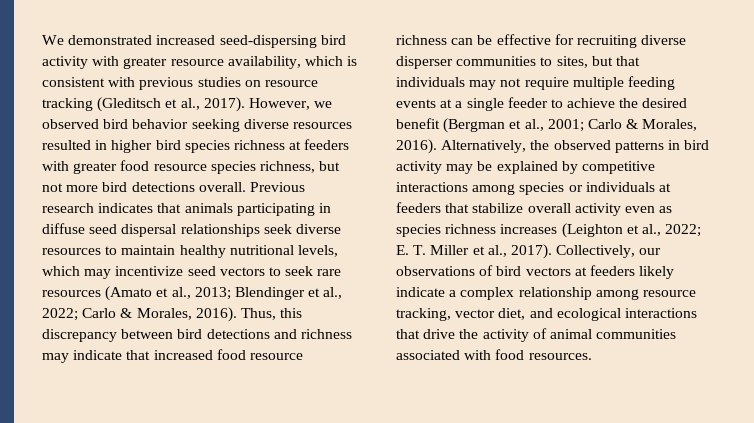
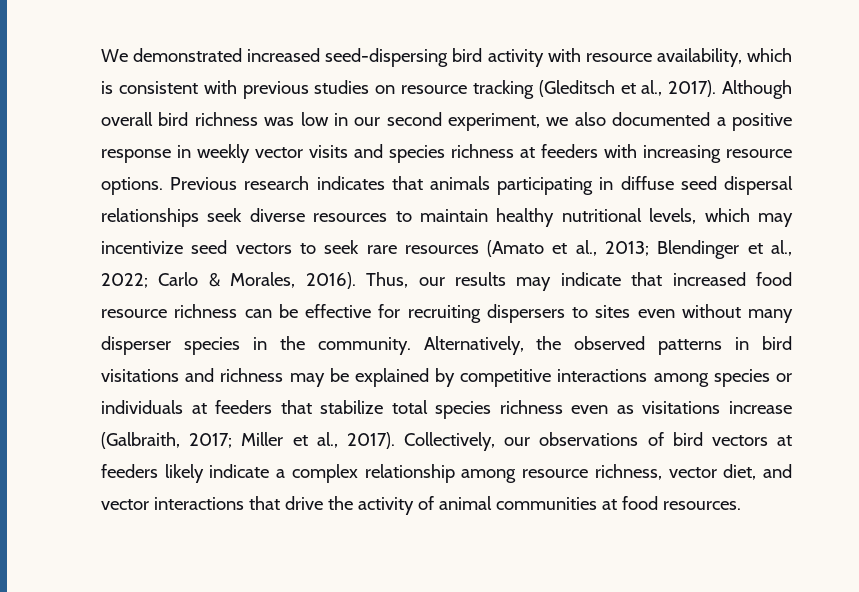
[123,57,168,69] greater -> (581, 55) none
[248,98,333,110] [42,119,352,132] [42,140,181,153] However, we observed bird behavior seeking diverse resources resulted in higher bird -> [722,80,792,99] [101,112,792,131] [101,144,383,163] Although overall bird richness was low in our second experiment, we also documented a positive response in weekly vector visits and
[73,160,341,174] [42,182,246,192] greater food resource species richness, but not more bird detections overall. -> [643,145,792,163] [101,177,163,195] increasing resource options.
[280,308,303,318] [42,329,352,342] this discrepancy between bird detections and richness -> [418,272,506,286] our results
[641,35,687,45] [396,56,640,69] [396,76,675,90] [396,97,688,111] [396,118,698,133] [396,139,437,154] diverse disperser communities to sites, but that individuals may not require multiple feeding events at a single feeder to achieve the desired benefit (Bergman et al., 2001; Carlo & Morales, 2016). -> [486,304,793,323] [101,336,411,355] dispersers to sites even without many disperser species in the community.
[396,161,442,174] activity -> [101,368,284,382] visitations and richness
[527,203,673,216] [396,223,702,238] [396,245,427,255] overall activity even as species richness increases (Leighton et al., 2022; E. T. -> [391,400,792,419] [101,432,233,449] total species richness even as visitations increase (Galbraith, 2017;
[396,308,451,321] tracking, -> [594,464,662,480] richness,
[556,308,621,321] ecological -> [101,499,149,510] vector
[396,350,492,360] associated with -> [601,499,617,510] at

